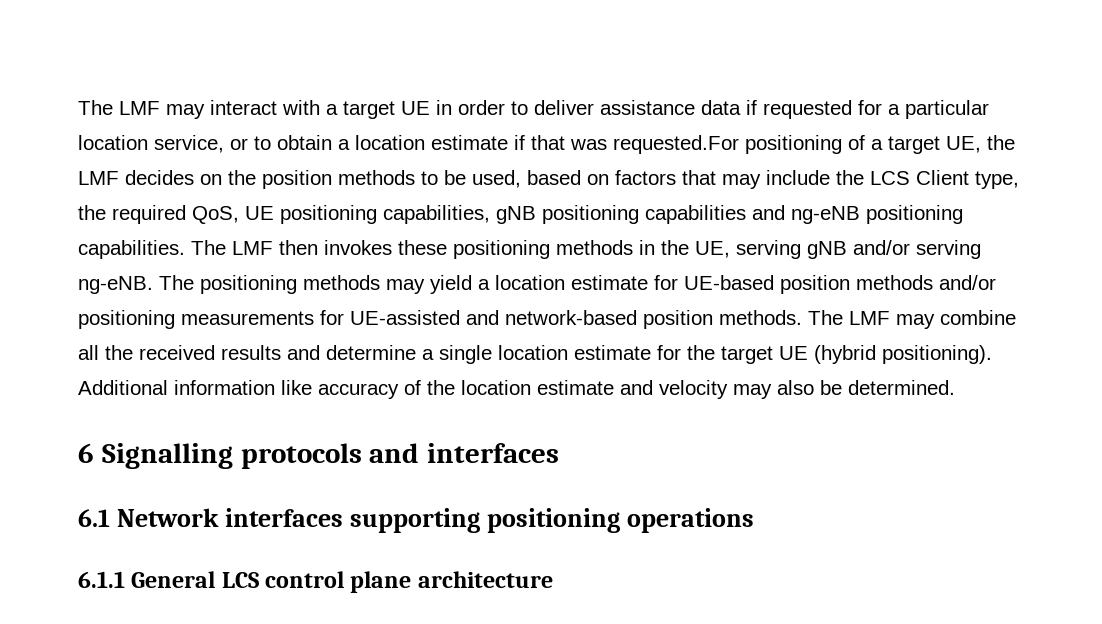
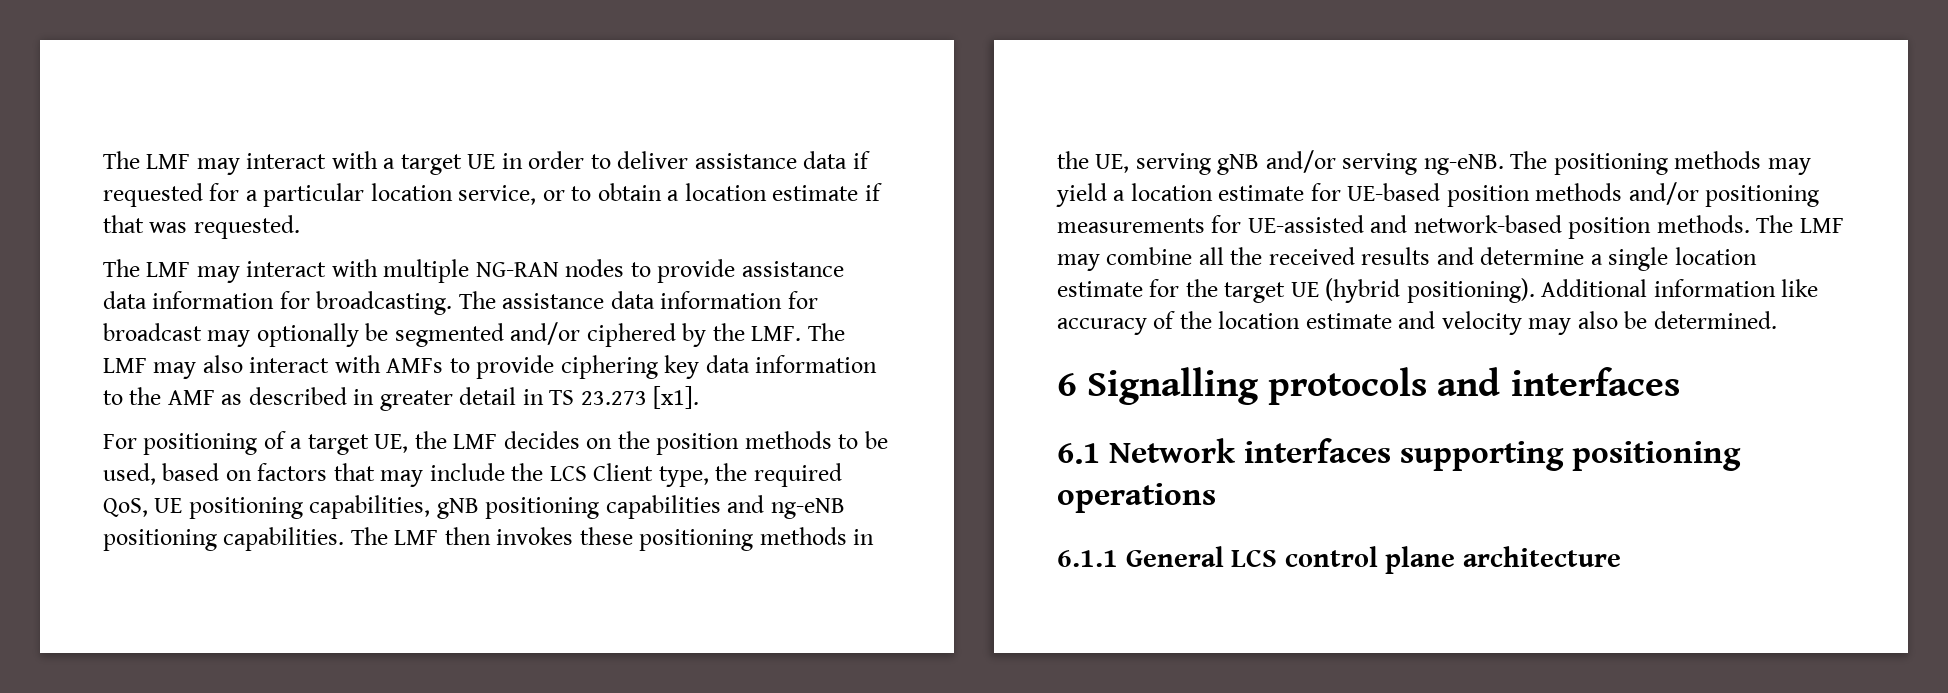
[613,135,739,154] requested.For -> [193,215,300,239] [103,259,844,283] [103,291,818,315] [103,322,845,347] [103,355,878,379] [103,386,700,411] [103,434,137,449] requested. // The LMF may interact with multiple NG-RAN nodes to provide assistance data information for broadcasting. The assistance data information for broadcast may optionally be segmented and/or ciphered by the LMF. The LMF may also interact with AMFs to provide ciphering key data information to the AMF as described in greater detail in TS 23.273 [x1]. // For

